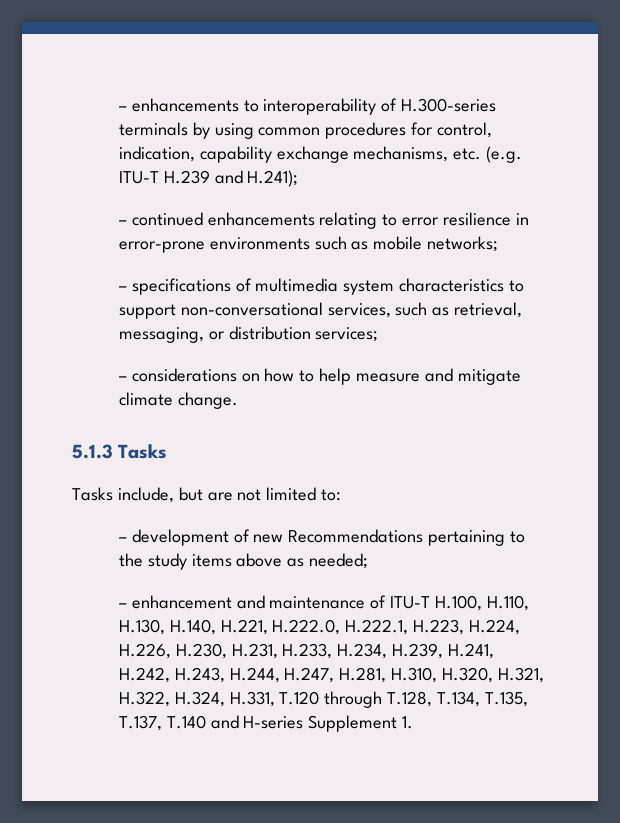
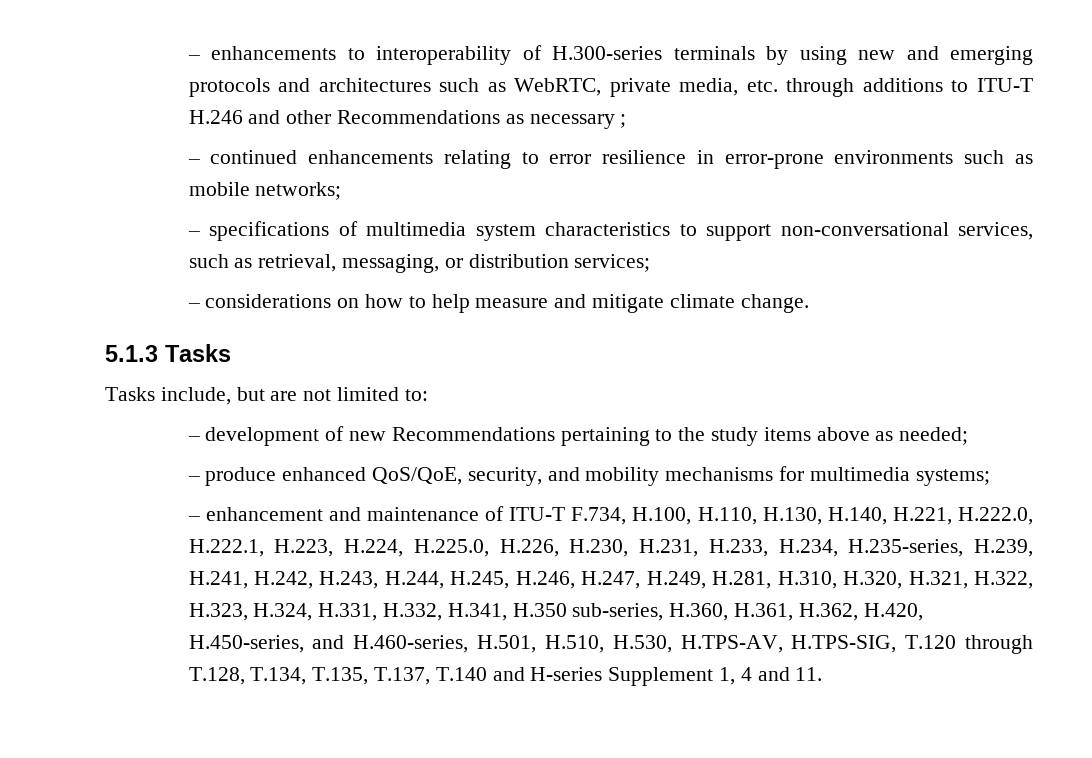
[258,122,493,139] [118,146,523,163] [118,170,299,187] common procedures for control, indication, capability exchange mechanisms, etc. (e.g. ITU-T H.239 and H.241); -> [858,46,1033,65] [188,78,1034,97] [188,110,627,129] new and emerging protocols and architectures such as WebRTC, private media, etc. through additions to ITU-T H.246 and other Recommendations as necessary ;
(369, 561) none -> [187,466,990,486] // – produce enhanced QoS/QoE, security, and mobility mechanisms for multimedia systems;
(431, 602) none -> [571,507,627,525] F.734,
(521, 627) none -> [413,539,489,557] H.225.0,
(388, 651) none -> [848,539,964,557] H.235-series,
[284,667,335,683] H.247, -> [450,571,706,589] H.245, H.246, H.247, H.249,
(170, 699) none -> [188,603,248,621] H.323,
(275, 699) none -> [382,603,923,621] [188,635,897,653] H.332, H.341, H.350 sub-series, H.360, H.361, H.362, H.420, H.450-series, and H.460-series, H.501, H.510, H.530, H.TPS-AV, H.TPS-SIG,
[402,716,414,729] 1. -> [718,667,823,685] 1, 4 and 11.

